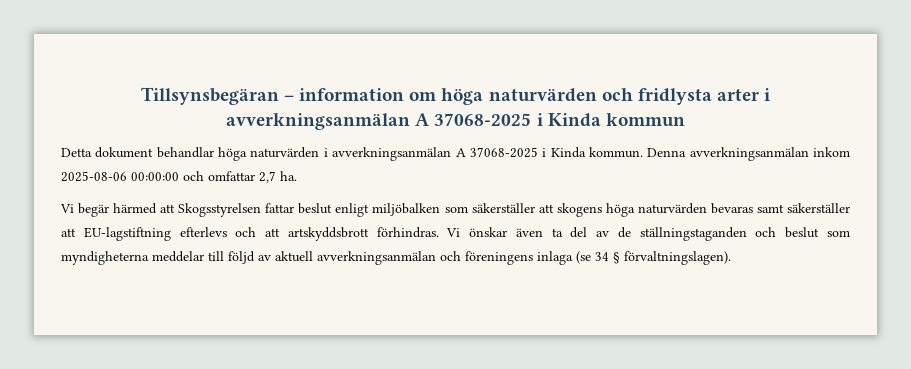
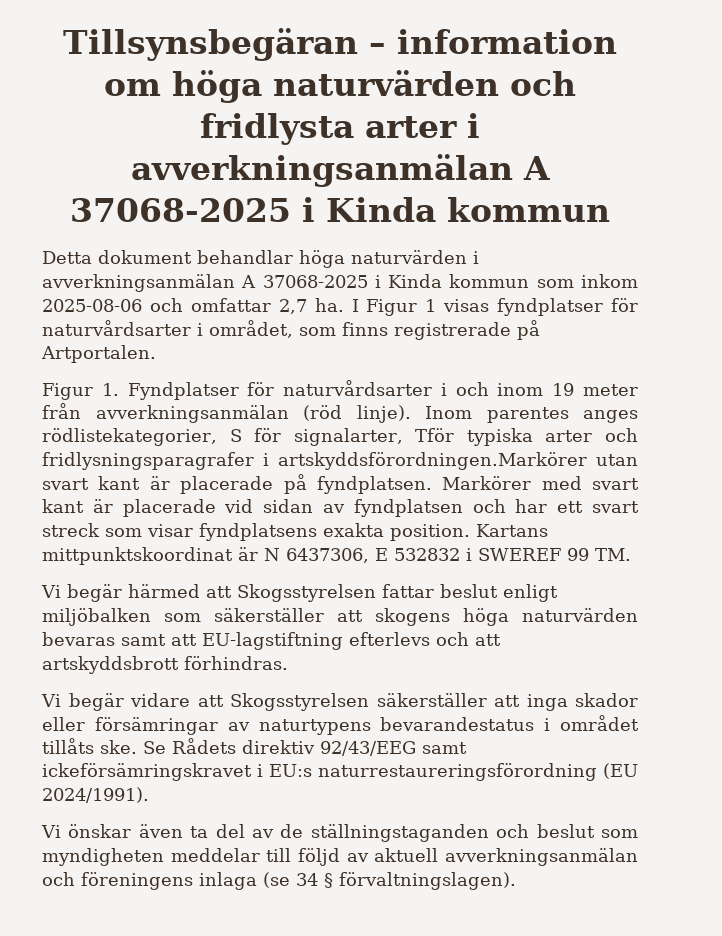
[588,147,809,161] kommun. Denna avverkningsanmälan -> [449,274,574,288] kommun som
[131,172,179,181] 00:00:00 -> (142, 305) none
(297, 176) none -> [351,298,638,316] [42,320,540,340] [41,345,156,363] [42,380,638,400] [42,403,638,423] [42,428,638,446] [42,452,638,470] [42,474,639,494] [42,499,639,517] [42,523,548,541] [42,547,631,565] I Figur 1 visas fyndplatser för naturvårdsarter i området, som finns registrerade på Artportalen. // Figur 1. Fyndplatser för naturvårdsarter i och inom 19 meter från avverkningsanmälan (röd linje). Inom parentes anges rödlistekategorier, S för signalarter, Tför typiska arter och fridlysningsparagrafer i artskyddsförordningen.Markörer utan svart kant är placerade på fyndplatsen. Markörer med svart kant är placerade vid sidan av fyndplatsen och har ett svart streck som visar fyndplatsens exakta position. Kartans mittpunktskoordinat är N 6437306, E 532832 i SWEREF 99 TM.
[786,203,850,213] säkerställer -> (166, 640) none
(439, 232) none -> [41,693,638,711] [42,715,639,735] [42,738,467,756] [42,763,638,781] [42,787,149,803] // Vi begär vidare att Skogsstyrelsen säkerställer att inga skador eller försämringar av naturtypens bevarandestatus i området tillåts ske. Se Rådets direktiv 92/43/EEG samt ickeförsämringskravet i EU:s naturrestaureringsförordning (EU 2024/1991). //
[61,251,149,265] myndigheterna -> [42,848,164,866] myndigheten

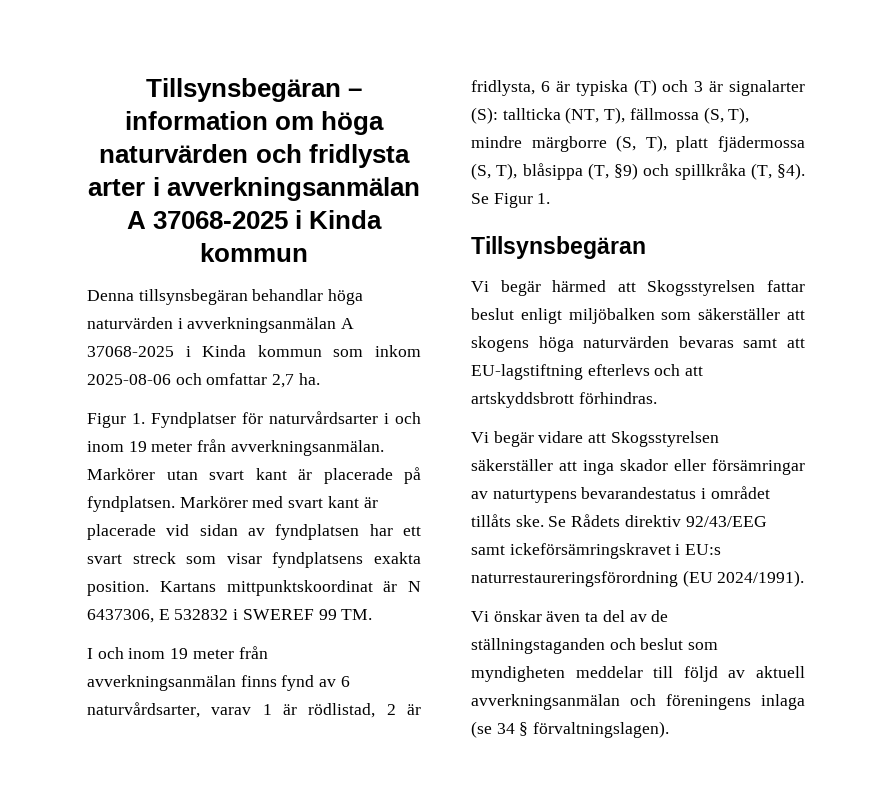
[42,250,192,264] Detta dokument -> [87,289,248,305] Denna tillsynsbegäran
[351,298,638,316] [42,320,540,340] [41,345,156,363] I Figur 1 visas fyndplatser för naturvårdsarter i området, som finns registrerade på Artportalen. -> (320, 379) none
[95,405,638,423] [42,428,638,446] [42,452,587,470] avverkningsanmälan (röd linje). Inom parentes anges rödlistekategorier, S för signalarter, Tför typiska arter och fridlysningsparagrafer i artskyddsförordningen.Markörer -> [230,440,384,456] [87,468,155,480] avverkningsanmälan. Markörer
[472,499,506,513] och -> (360, 532) none
(631, 554) none -> [87,646,268,659] [87,675,350,691] [87,702,421,718] [471,79,805,96] [471,107,750,124] [471,135,805,152] [471,163,805,180] [471,193,551,208] [471,236,646,259] // I och inom 19 meter från avverkningsanmälan finns fynd av 6 naturvårdsarter, varav 1 är rödlistad, 2 är fridlysta, 6 är typiska (T) och 3 är signalarter (S): tallticka (NT, T), fällmossa (S, T), mindre märgborre (S, T), platt fjädermossa (S, T), blåsippa (T, §9) och spillkråka (T, §4). Se Figur 1. // Tillsynsbegäran

